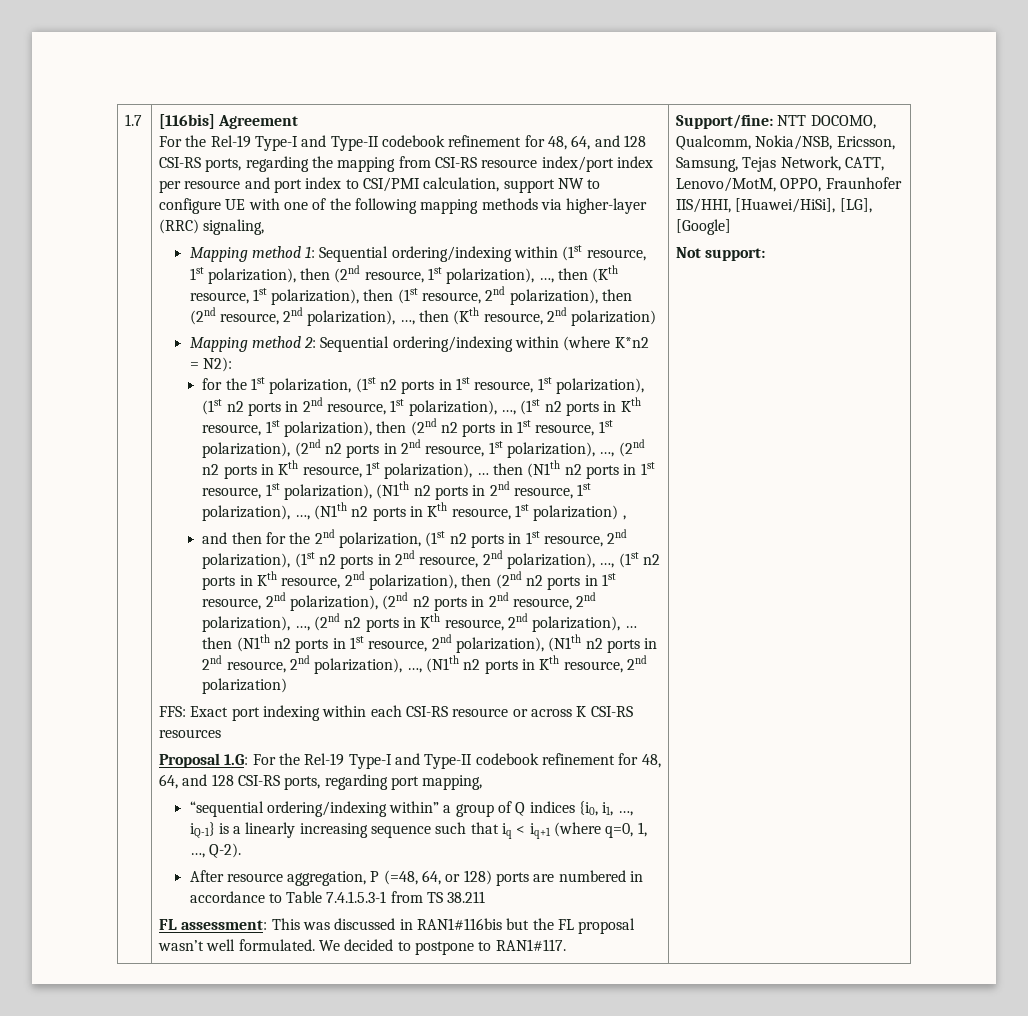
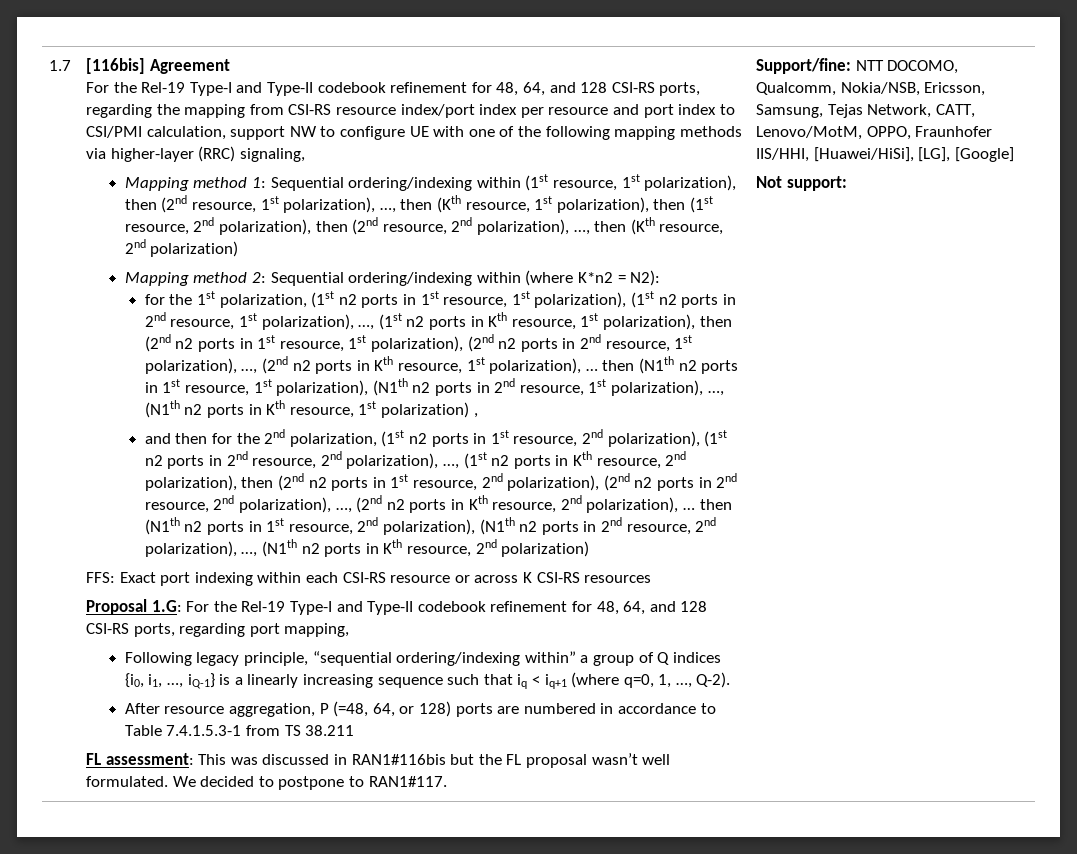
(483, 782) none -> [124,652,309,666] Following legacy principle,

